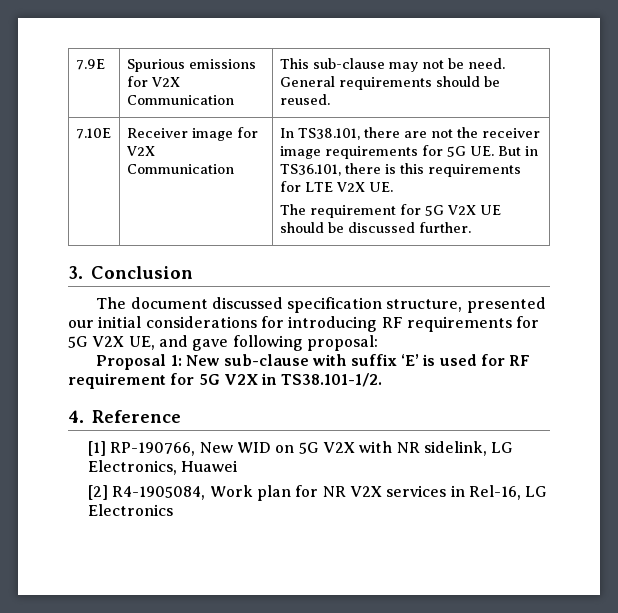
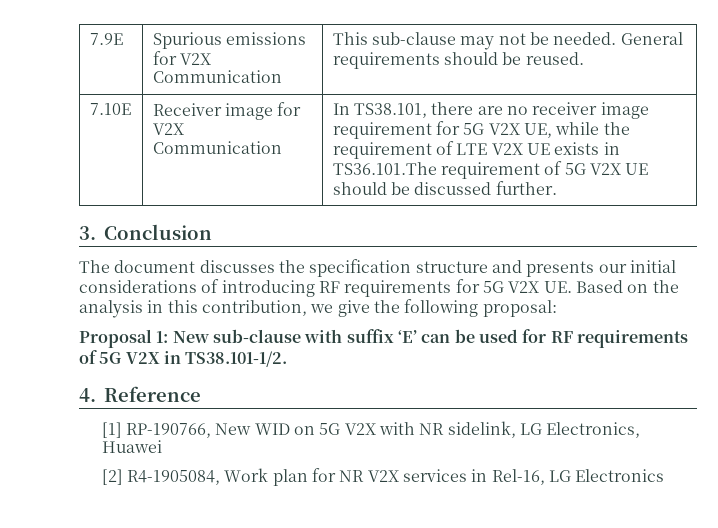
[467,58,505,69] need. -> [553,32,617,45] needed.
[430,127,478,138] not the -> [507,106,529,115] no
[324,145,538,159] [279,163,521,177] [279,181,393,192] [279,204,421,218] requirements for 5G UE. But in TS36.101, there is this requirements for LTE V2X UE. // The requirement for -> [332,121,630,139] [332,141,620,159] [332,161,563,179] requirement for 5G V2X UE, while the requirement of LTE V2X UE exists in TS36.101.The requirement of
[211,297,546,313] discussed specification structure, presented -> [199,259,595,277] discusses the specification structure and presents
[260,316,284,328] for -> [201,279,220,293] of
[128,335,229,351] UE, and gave -> [543,280,679,293] [79,300,400,318] UE. Based on the analysis in this contribution, we give the
[422,354,436,366] is -> [421,329,475,343] can be
[68,373,195,389] requirement for -> [576,330,688,348] [79,350,97,364] requirements of

